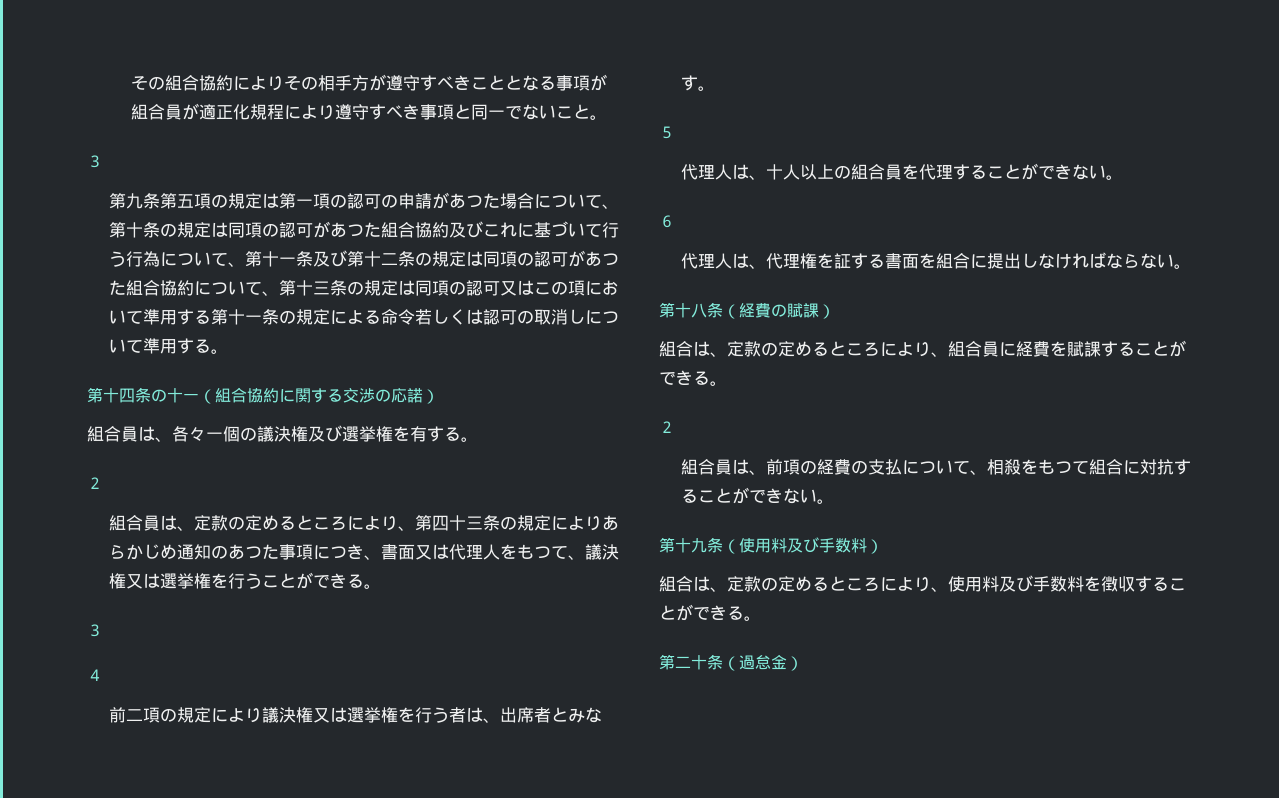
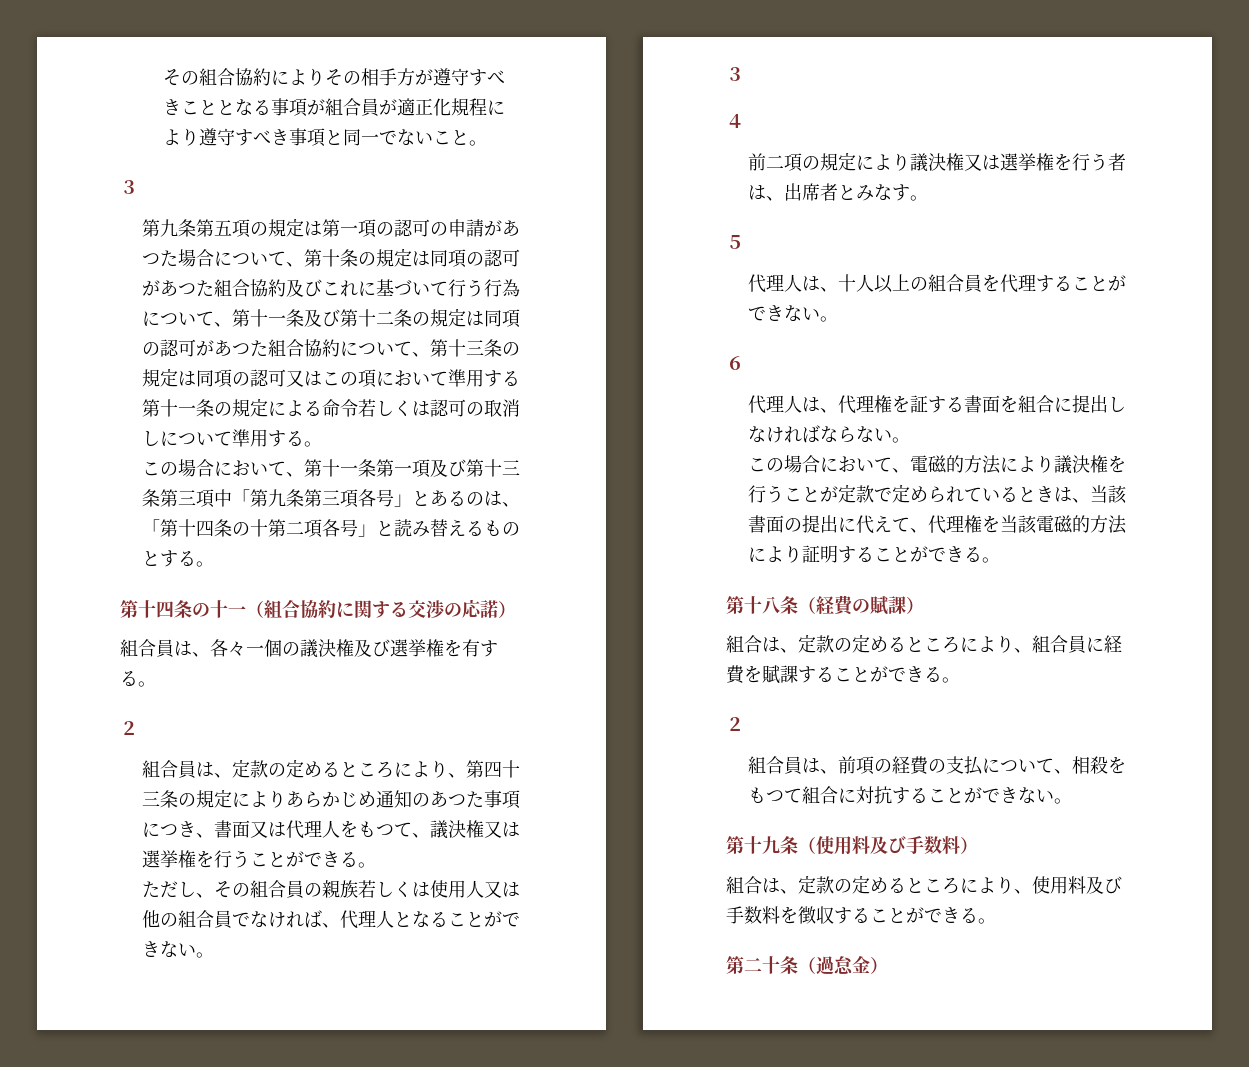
(229, 351) none -> [141,459,520,478] [141,489,520,508] [141,519,520,538] [141,550,214,567] // この場合において、第十一条第一項及び第十三条第三項中「第九条第三項各号」とあるのは、「第十四条の十第二項各号」と読み替えるものとする。
(382, 586) none -> [141,880,520,898] [141,910,520,929] [141,941,214,958] // ただし、その組合員の親族若しくは使用人又は他の組合員でなければ、代理人となることができない。
(1192, 266) none -> [747,455,1126,474] [747,484,1127,504] [747,515,1127,534] [747,545,1000,563] // この場合において、電磁的方法により議決権を行うことが定款で定められているときは、当該書面の提出に代えて、代理権を当該電磁的方法により証明することができる。

